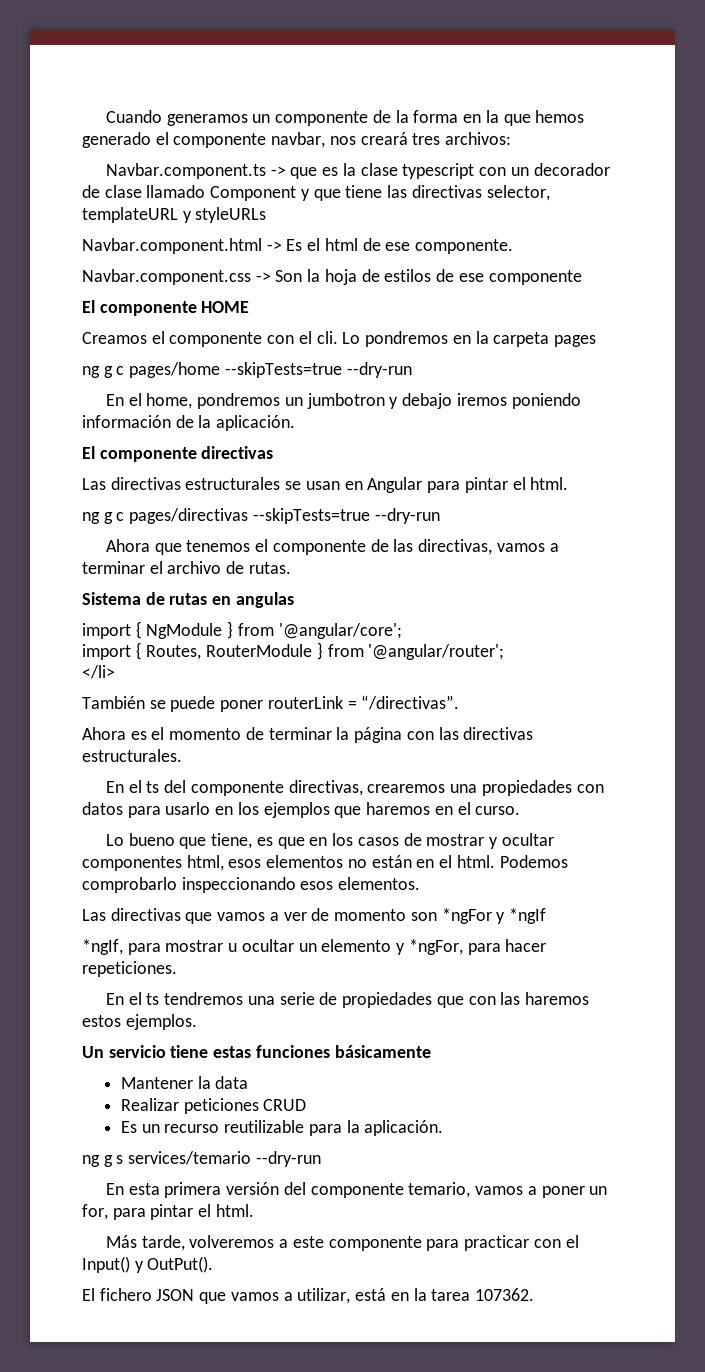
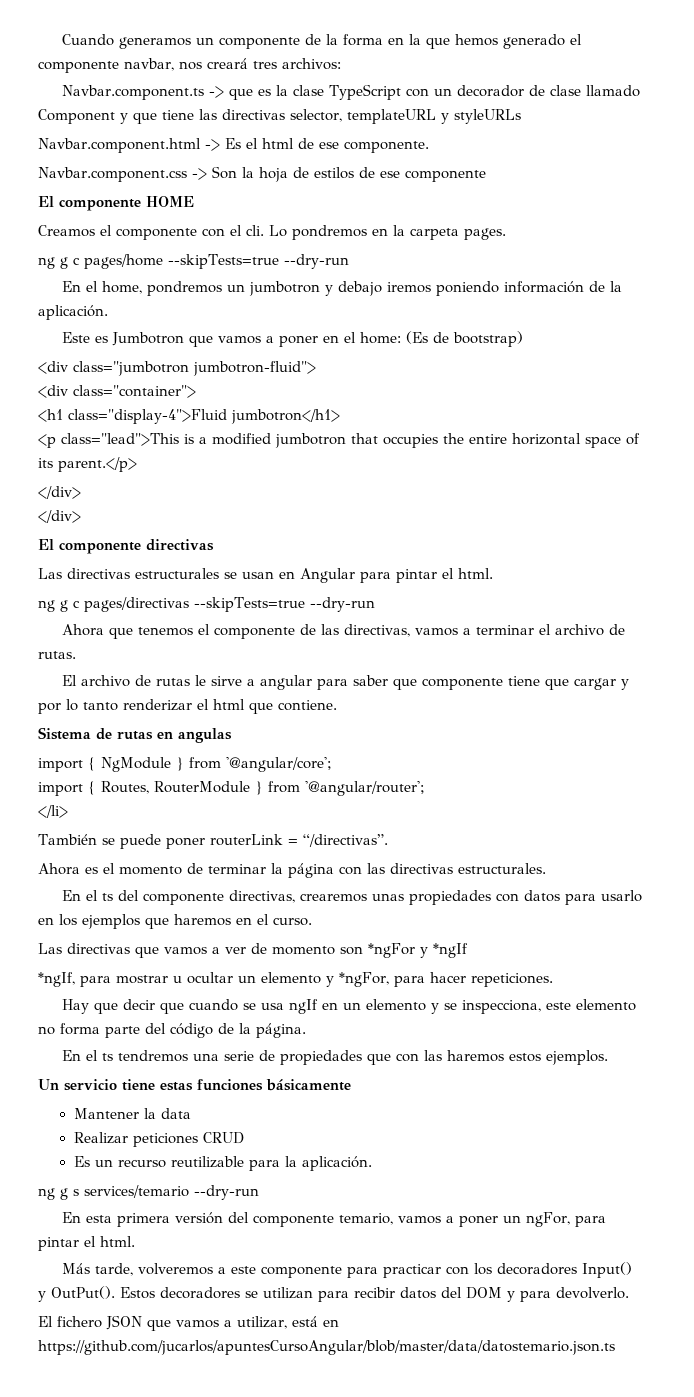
[402,163,475,179] typescript -> [328,84,401,100] TypeScript
[553,335,596,347] pages -> [464,228,506,240] pages.
(296, 423) none -> [61,331,523,347] [38,361,316,376] [38,385,196,398] [38,409,340,424] [38,433,640,448] [38,457,137,472] [38,486,81,499] [38,510,81,523] // Este es Jumbotron que vamos a poner en el home: (Es de bootstrap) // <div class="jumbotron jumbotron-fluid"> // <div class="container"> // <h1 class="display-4">Fluid jumbotron</h1> // <p class="lead">This is a modified jumbotron that occupies the entire horizontal space of its parent.</p> // </div> // </div>
(291, 568) none -> [61,675,629,690] [38,699,337,714] // El archivo de rutas le sirve a angular para saber que componente tiene que cargar y por lo tanto renderizar el html que contiene.
[450,784,478,793] una -> [371,893,404,901] unas
[106,833,554,849] [82,855,568,871] [82,877,421,893] // Lo bueno que tiene, es que en los casos de mostrar y ocultar componentes html, esos elementos no están en el html. Podemos comprobarlo inspeccionando esos elementos. -> (312, 921) none
(177, 969) none -> [61,999,636,1014] [38,1023,306,1038] // Hay que decir que cuando se usa ngIf en un elemento y se inspecciona, este elemento no forma parte del código de la página.
[82,1204,108,1220] for, -> [525,1212,570,1227] ngFor,
[565,1235,579,1248] el -> [473,1263,577,1275] los decoradores
(214, 1264) none -> [120,1287,629,1302] Estos decoradores se utilizan para recibir datos del DOM y para devolverlo.
[413,1288,534,1301] la tarea 107362. -> [38,1340,615,1355] https://github.com/jucarlos/apuntesCursoAngular/blob/master/data/datostemario.json.ts

